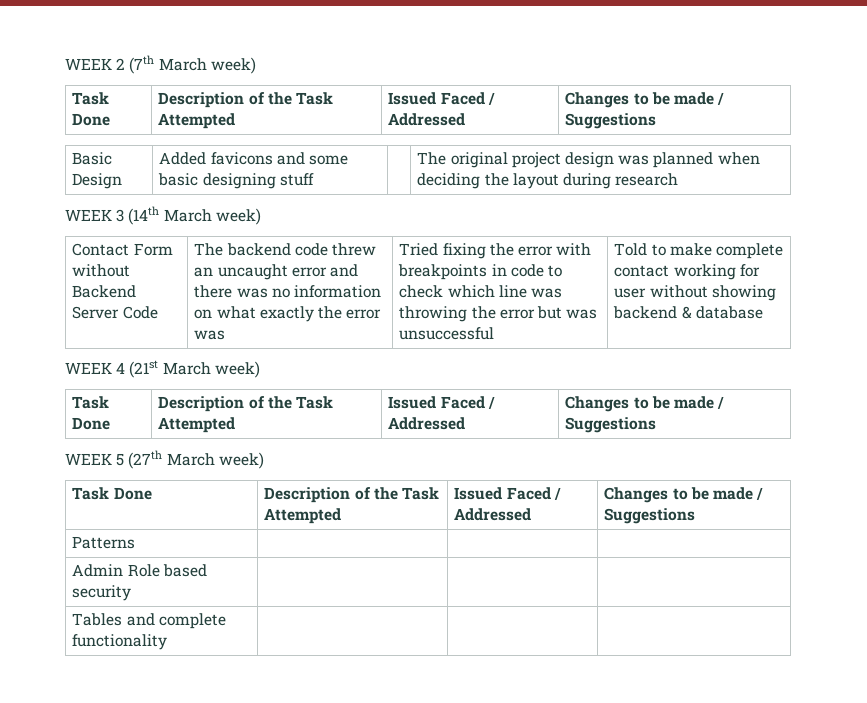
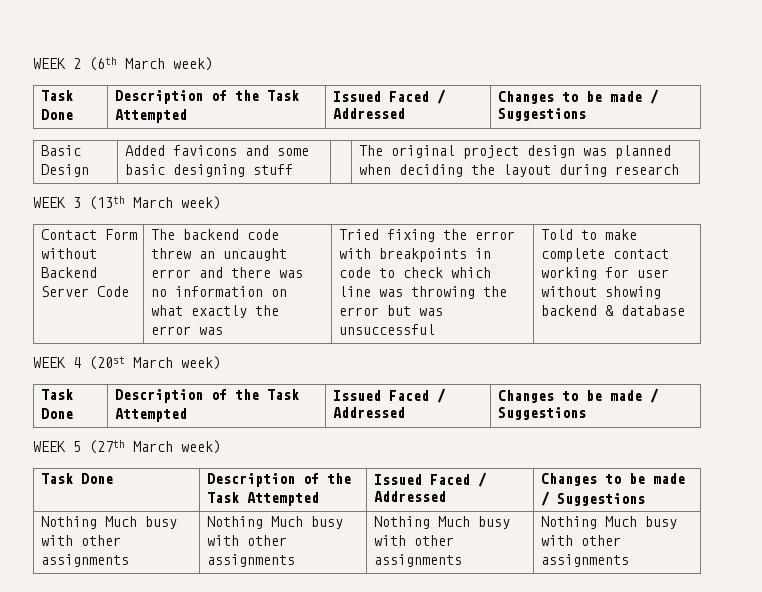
[129,55,155,74] (7th -> [89,57,117,71] (6th
[128,206,160,225] (14th -> [89,196,125,210] (13th
[129,360,159,378] (21st -> [89,356,125,370] (20st
[72,536,136,549] [72,564,207,577] [72,585,132,601] [72,613,226,629] [72,634,168,650] Patterns | | | // Admin Role based security | | | // Tables and complete functionality | | | -> [40,516,177,529] [40,535,121,546] [40,554,129,567] [206,516,343,529] [206,535,287,546] [206,554,295,567] [373,516,510,529] [373,535,454,546] [373,554,462,567] [540,516,677,529] [540,535,621,546] [540,554,629,567] Nothing Much busy with other assignments | Nothing Much busy with other assignments | Nothing Much busy with other assignments | Nothing Much busy with other assignments

